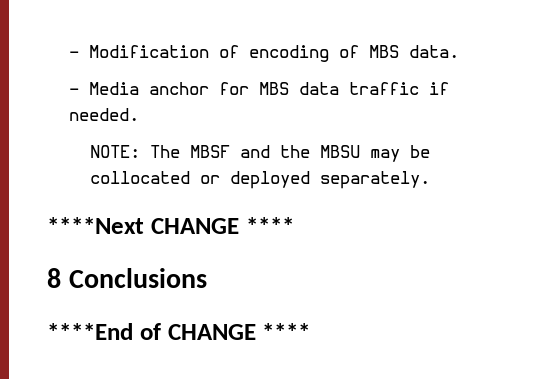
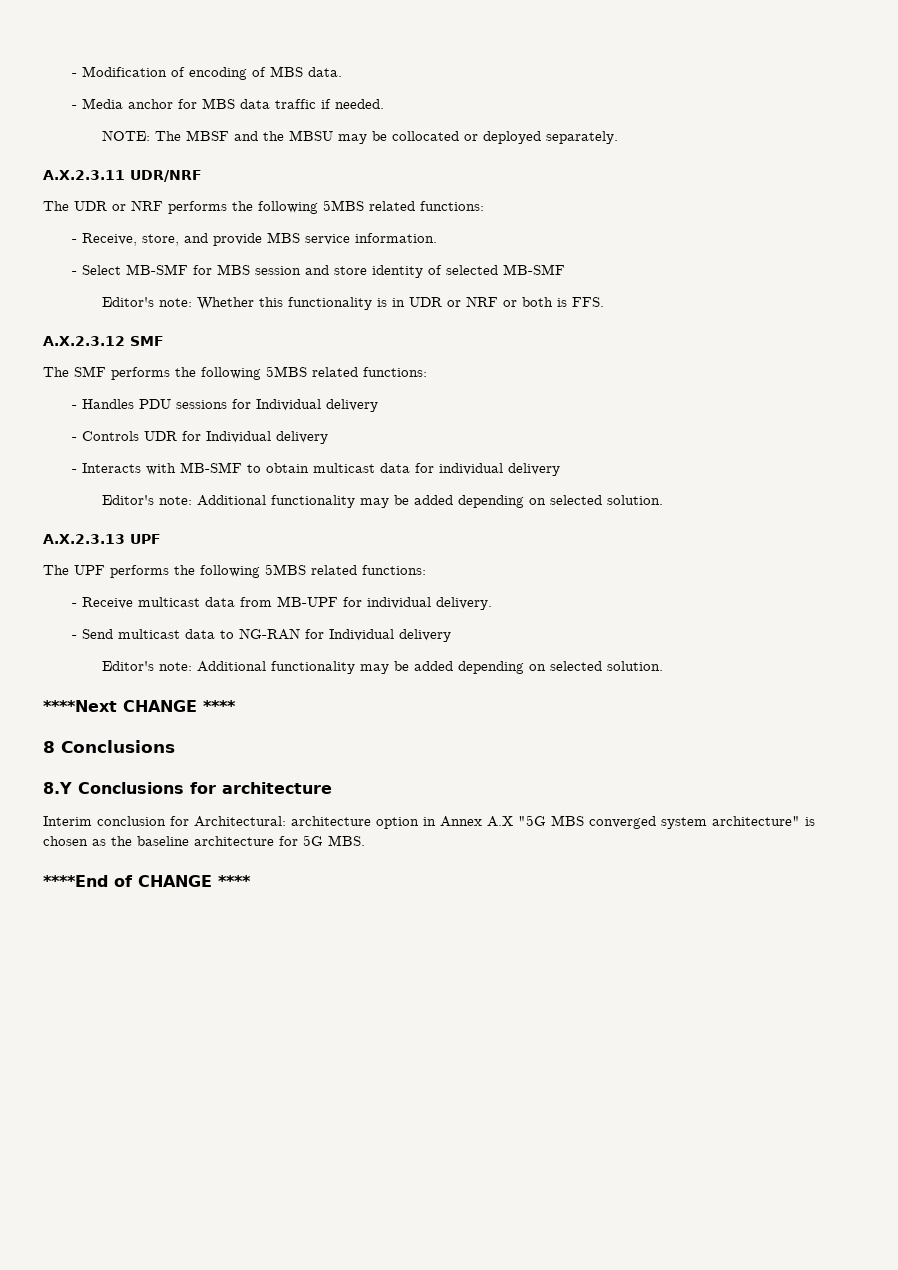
(431, 180) none -> [43,170,202,182] [43,200,484,214] [72,232,438,246] [72,264,566,278] [101,296,604,310] [43,336,164,346] [43,366,427,380] [72,399,379,412] [72,431,329,444] [72,462,561,476] [101,495,663,508] [43,534,161,544] [43,564,426,578] [72,596,493,610] [72,628,452,642] [101,661,663,674] // A.X.2.3.11 UDR/NRF // The UDR or NRF performs the following 5MBS related functions: // - Receive, store, and provide MBS service information. // - Select MB-SMF for MBS session and store identity of selected MB-SMF // Editor's note: Whether this functionality is in UDR or NRF or both is FFS. // A.X.2.3.12 SMF // The SMF performs the following 5MBS related functions: // - Handles PDU sessions for Individual delivery // - Controls UDR for Individual delivery // - Interacts with MB-SMF to obtain multicast data for individual delivery // Editor's note: Additional functionality may be added depending on selected solution. // A.X.2.3.13 UPF // The UPF performs the following 5MBS related functions: // - Receive multicast data from MB-UPF for individual delivery. // - Send multicast data to NG-RAN for Individual delivery // Editor's note: Additional functionality may be added depending on selected solution.
(207, 278) none -> [43,782,332,794] [43,815,815,829] [43,835,365,846] // 8.Y Conclusions for architecture // Interim conclusion for Architectural: architecture option in Annex A.X "5G MBS converged system architecture" is chosen as the baseline architecture for 5G MBS.

